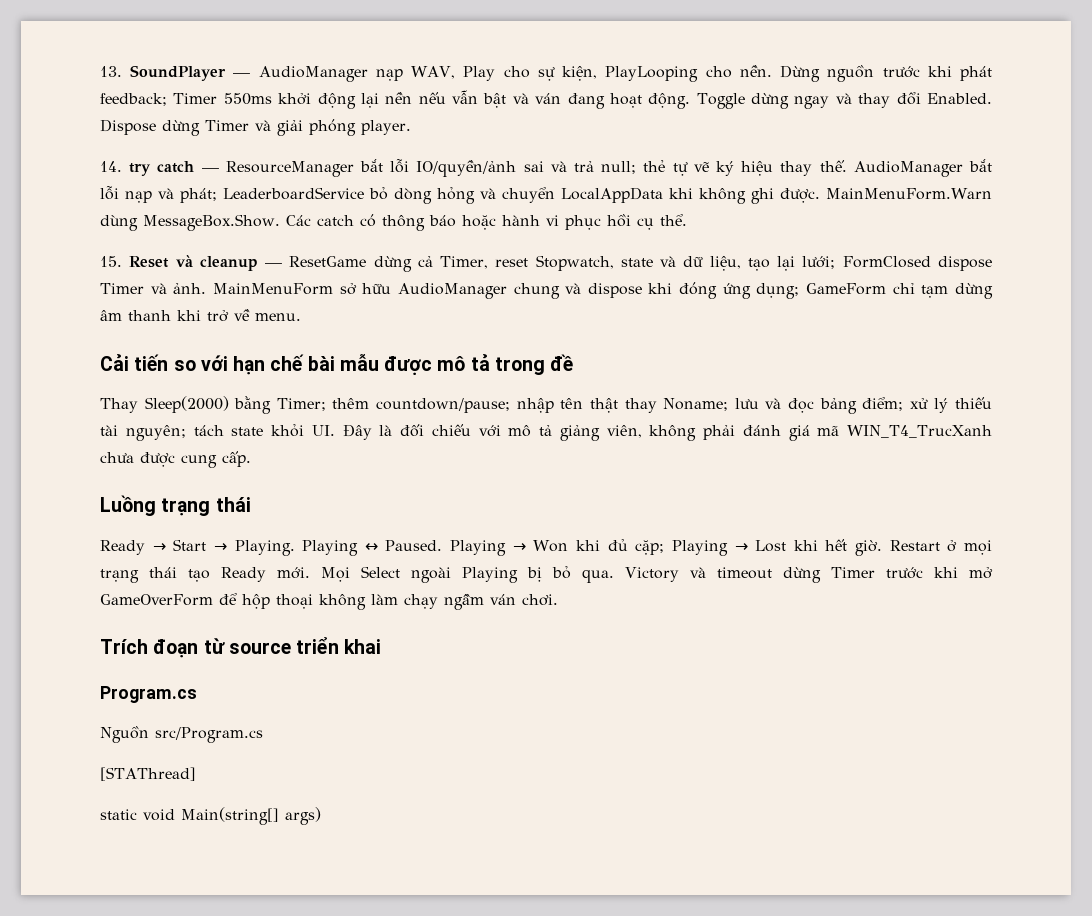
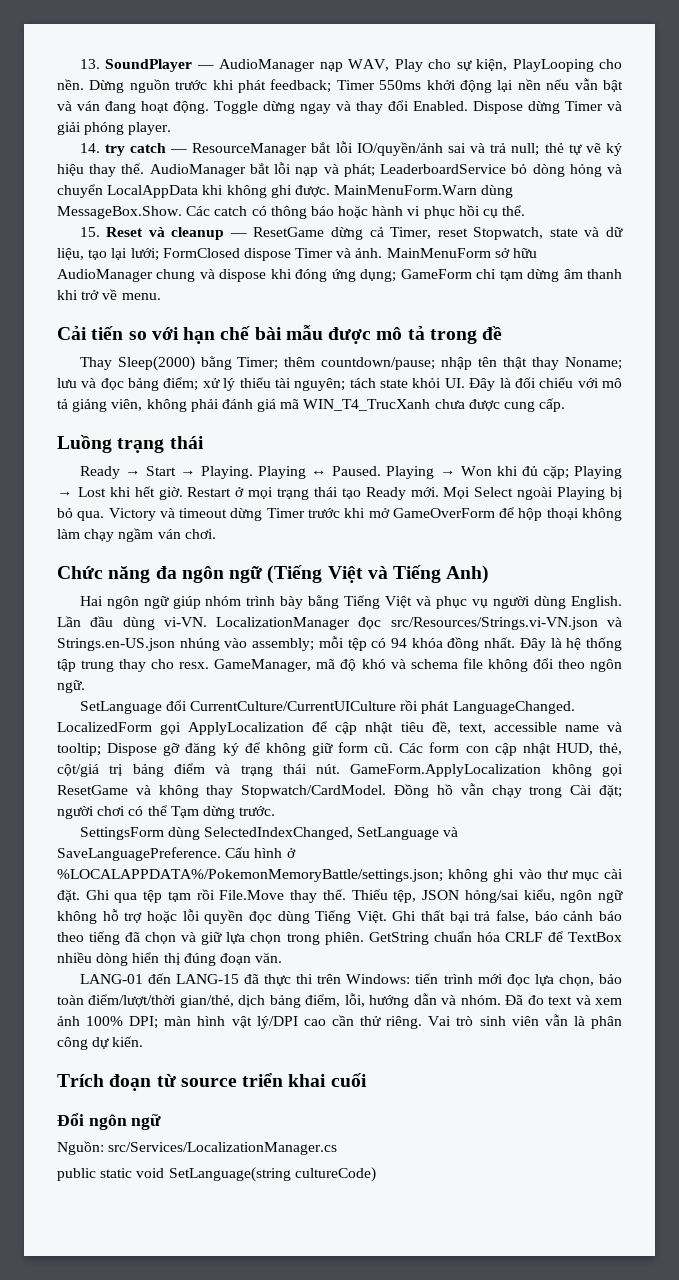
(558, 600) none -> [57,565,490,584] [79,595,622,609] [57,616,622,630] [57,636,623,651] [57,658,622,672] [57,680,85,693] [79,700,575,714] [57,721,622,735] [57,742,622,756] [57,763,623,777] [57,783,622,798] [57,805,276,819] [79,827,459,840] [57,847,296,861] [57,869,623,882] [57,889,624,903] [57,909,622,924] [57,931,622,945] [57,952,283,966] [79,973,622,986] [57,993,622,1008] [57,1014,623,1029] [57,1036,144,1050] // Chức năng đa ngôn ngữ (Tiếng Việt và Tiếng Anh) // Hai ngôn ngữ giúp nhóm trình bày bằng Tiếng Việt và phục vụ người dùng English. Lần đầu dùng vi-VN. LocalizationManager đọc src/Resources/Strings.vi-VN.json và Strings.en-US.json nhúng vào assembly; mỗi tệp có 94 khóa đồng nhất. Đây là hệ thống tập trung thay cho resx. GameManager, mã độ khó và schema file không đổi theo ngôn ngữ. // SetLanguage đổi CurrentCulture/CurrentUICulture rồi phát LanguageChanged. LocalizedForm gọi ApplyLocalization để cập nhật tiêu đề, text, accessible name và tooltip; Dispose gỡ đăng ký để không giữ form cũ. Các form con cập nhật HUD, thẻ, cột/giá trị bảng điểm và trạng thái nút. GameForm.ApplyLocalization không gọi ResetGame và không thay Stopwatch/CardModel. Đồng hồ vẫn chạy trong Cài đặt; người chơi có thể Tạm dừng trước. // SettingsForm dùng SelectedIndexChanged, SetLanguage và SaveLanguagePreference. Cấu hình ở %LOCALAPPDATA%/PokemonMemoryBattle/settings.json; không ghi vào thư mục cài đặt. Ghi qua tệp tạm rồi File.Move thay thế. Thiếu tệp, JSON hỏng/sai kiểu, ngôn ngữ không hỗ trợ hoặc lỗi quyền đọc dùng Tiếng Việt. Ghi thất bại trả false, báo cảnh báo theo tiếng đã chọn và giữ lựa chọn trong phiên. GetString chuẩn hóa CRLF để TextBox nhiều dòng hiển thị đúng đoạn văn. // LANG-01 đến LANG-15 đã thực thi trên Windows: tiến trình mới đọc lựa chọn, bảo toàn điểm/lượt/thời gian/thẻ, dịch bảng điểm, lỗi, hướng dẫn và nhóm. Đã đo text và xem ảnh 100% DPI; màn hình vật lý/DPI cao cần thử riêng. Vai trò sinh viên vẫn là phân công dự kiến.
[100,686,197,703] [100,726,263,743] [100,767,196,781] [100,807,321,825] // Program.cs // Nguồn src/Program.cs // [STAThread] // static void Main(string[] args) -> [330,1073,367,1087] [57,1113,162,1130] [57,1141,338,1155] [57,1167,376,1182] cuối // Đổi ngôn ngữ // Nguồn: src/Services/LocalizationManager.cs // public static void SetLanguage(string cultureCode)

